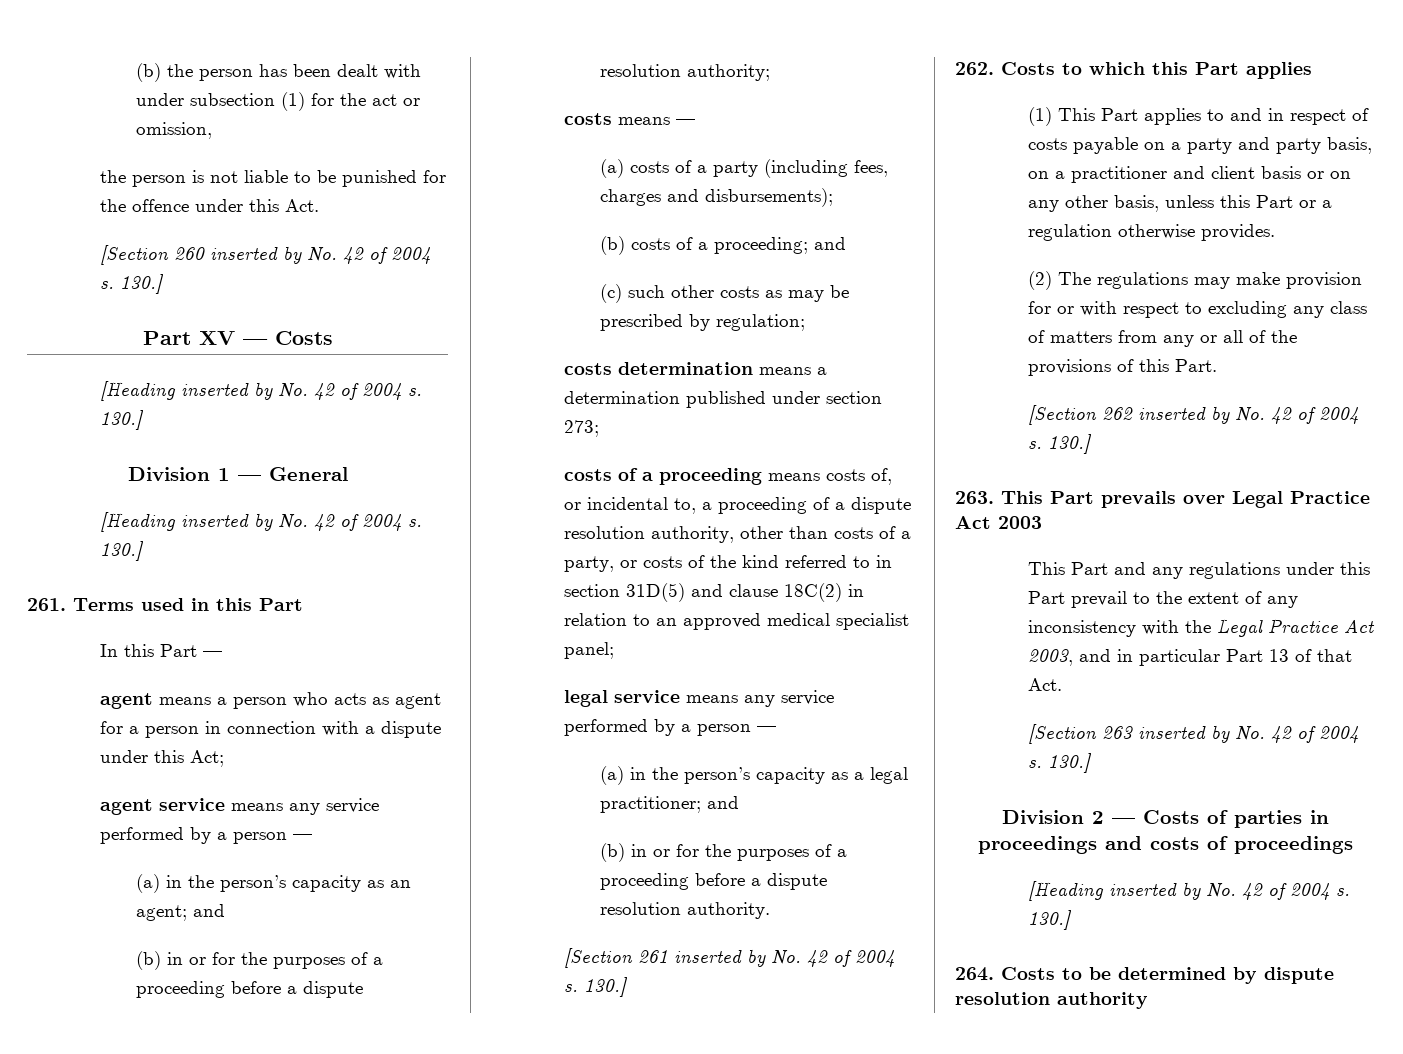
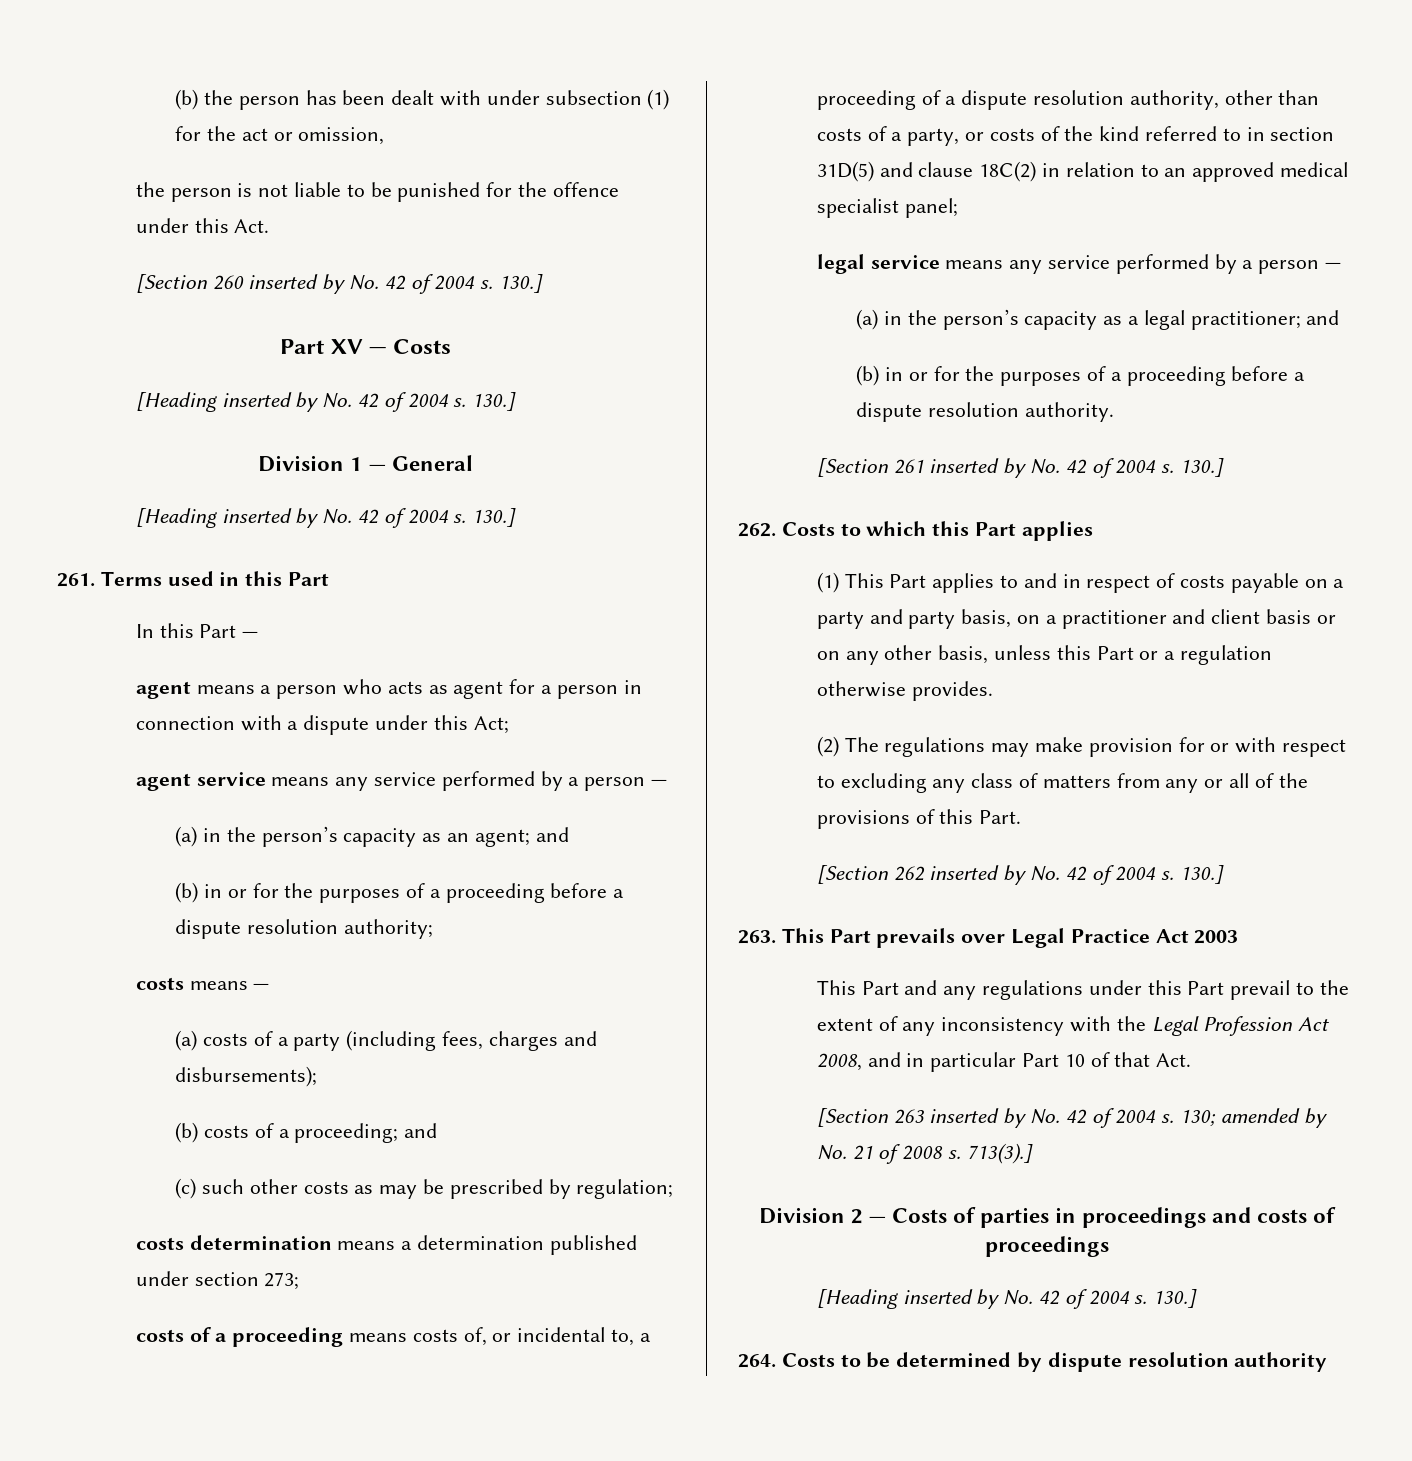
[1267,619,1375,633] [1027,649,1073,666] Practice Act 2003, -> [1203,1016,1330,1036] [816,1053,862,1071] Profession Act 2008,
[1268,649,1289,662] 13 -> [1064,1054,1085,1067] 10
[1047,753,1092,773] 130.] -> [1179,1108,1328,1128] [816,1143,1033,1164] 130; amended by No. 21 of 2008 s. 713(3).]

